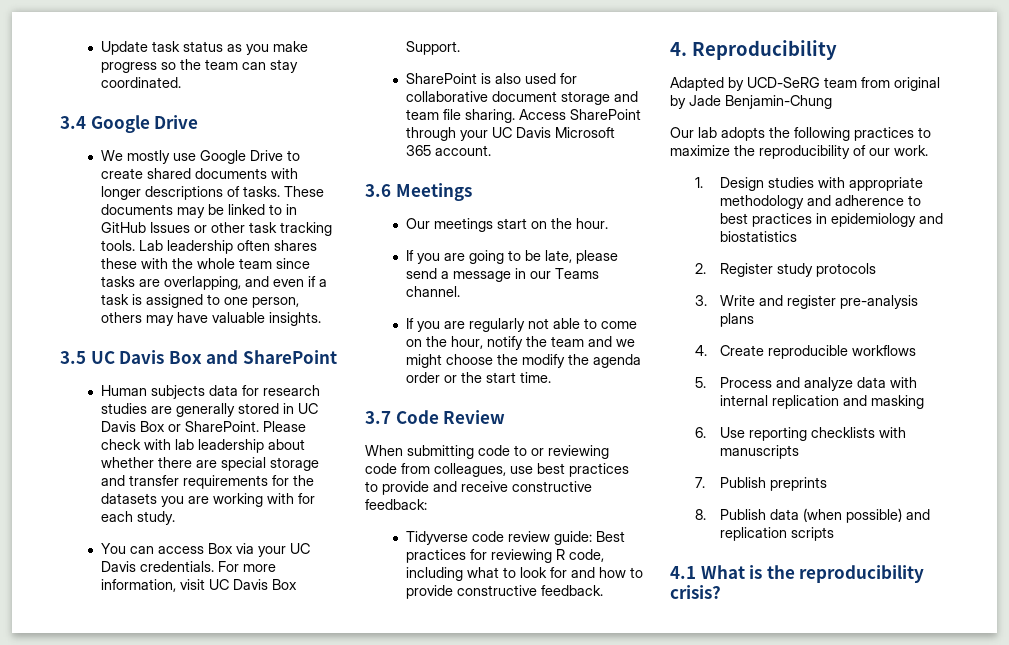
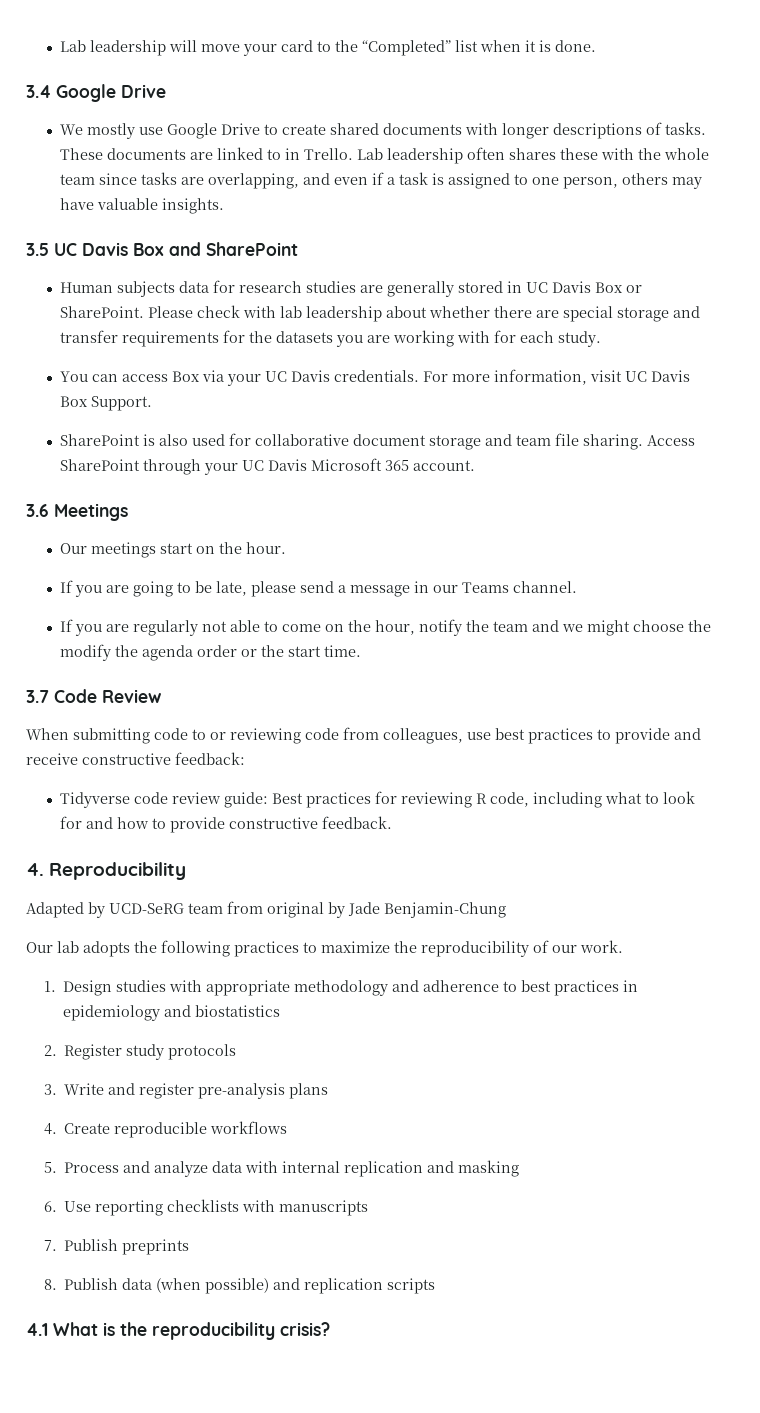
[101,41,309,55] [101,59,299,73] [101,77,182,88] Update task status as you make progress so the team can stay coordinated. -> [60,40,597,56] Lab leadership will move your card to the “Completed” list when it is done.
[177,204,225,218] may be -> [190,152,214,160] are
[101,222,333,236] [101,240,136,251] GitHub Issues or other task tracking tools. -> [304,148,354,160] Trello.

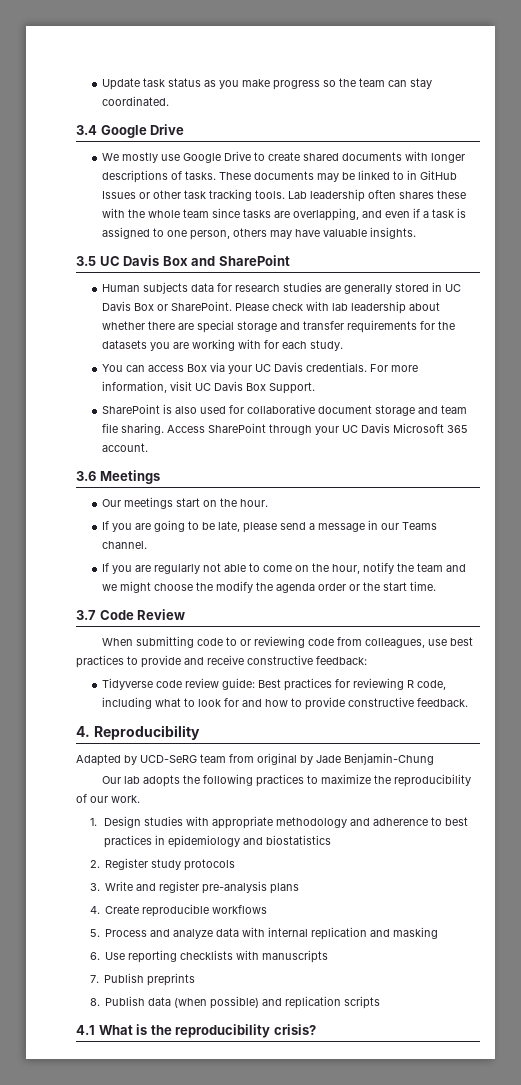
[60,40,597,56] Lab leadership will move your card to the “Completed” list when it is done. -> [101,78,432,90] [101,96,169,106] Update task status as you make progress so the team can stay coordinated.
[190,152,214,160] are -> [316,172,355,182] may be
[304,148,354,160] Trello. -> [419,170,457,180] [101,189,285,201] GitHub Issues or other task tracking tools.

